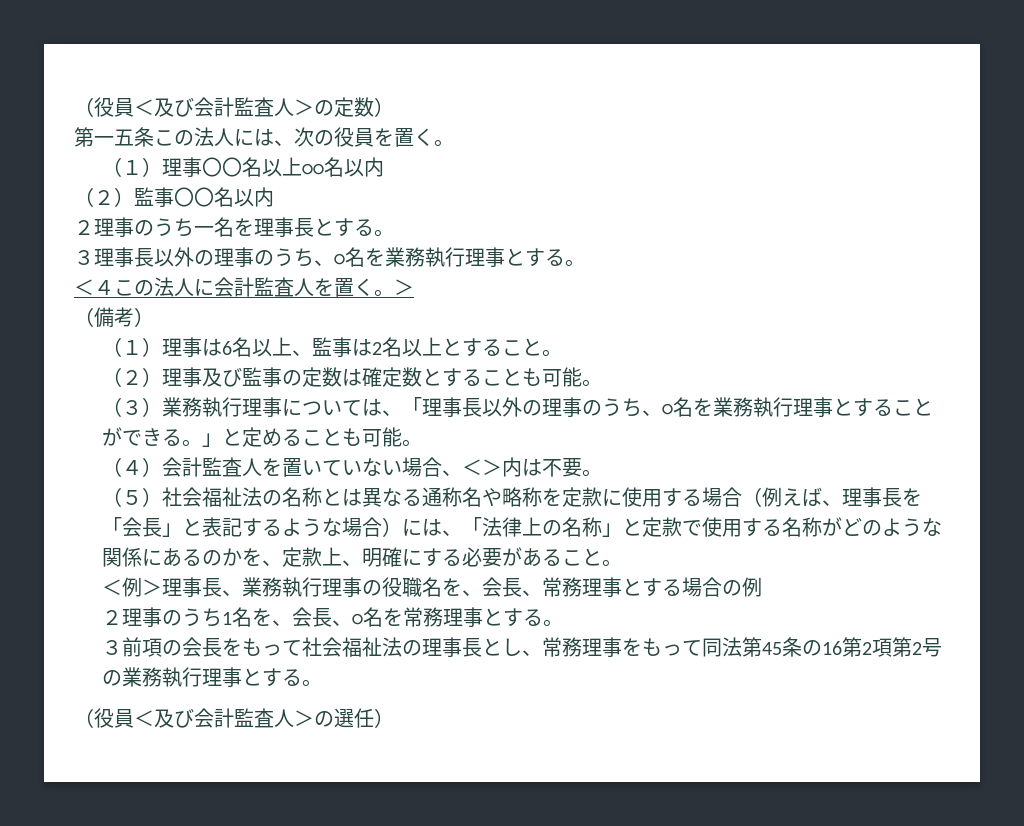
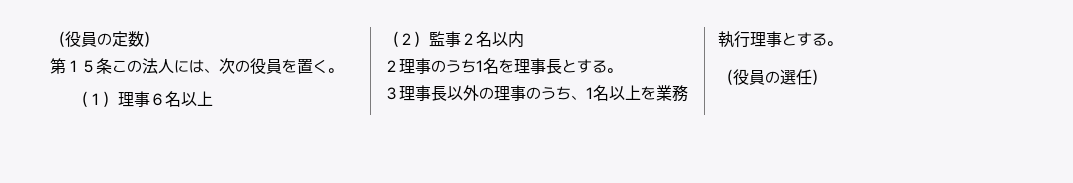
[74,97,314,117] （役員＜及び会計監査人＞ -> [50,31,97,47] （役員
[94,129,134,146] 一五 -> [66,60,96,73] １５
[201,157,384,177] 〇〇名以上○○名以内 -> [150,91,214,107] ６名以上
[174,187,214,207] 〇〇 -> [461,33,476,45] ２
[194,226,214,235] 一 -> [476,60,483,72] 1
[334,247,585,267] [74,277,414,297] [74,307,154,328] [101,337,562,357] [101,367,602,387] [101,397,933,417] [101,427,422,447] [101,457,602,477] [101,487,922,507] [101,517,942,537] [101,547,622,567] [101,577,762,597] [101,607,563,627] [101,637,942,657] [101,667,322,687] [74,708,314,728] ○名を業務執行理事とする。 // ＜４この法人に会計監査人を置く。＞ // （備考） // （１）理事は6名以上、監事は2名以上とすること。 // （２）理事及び監事の定数は確定数とすることも可能。 // （３）業務執行理事については、「理事長以外の理事のうち、○名を業務執行理事とすることができる。」と定めることも可能。 // （４）会計監査人を置いていない場合、＜＞内は不要。 // （５）社会福祉法の名称とは異なる通称名や略称を定款に使用する場合（例えば、理事長を「会長」と表記するような場合）には、「法律上の名称」と定款で使用する名称がどのような関係にあるのかを、定款上、明確にする必要があること。 // ＜例＞理事長、業務執行理事の役職名を、会長、常務理事とする場合の例 // ２理事のうち1名を、会長、○名を常務理事とする。 // ３前項の会長をもって社会福祉法の理事長とし、常務理事をもって同法第45条の16第2項第2号の業務執行理事とする。 // （役員＜及び会計監査人＞ -> [586,85,688,102] [718,31,842,48] [718,69,765,85] 1名以上を業務執行理事とする。 // （役員

